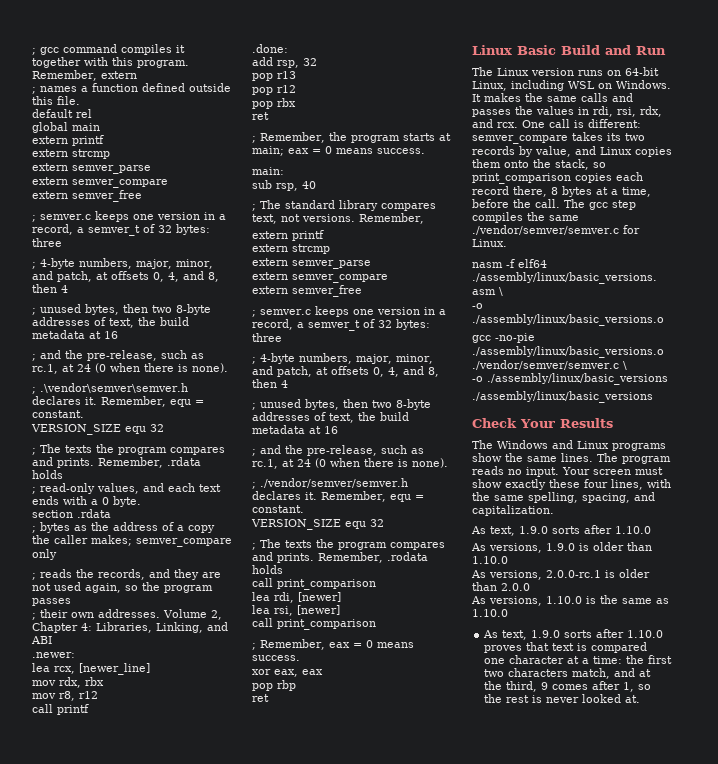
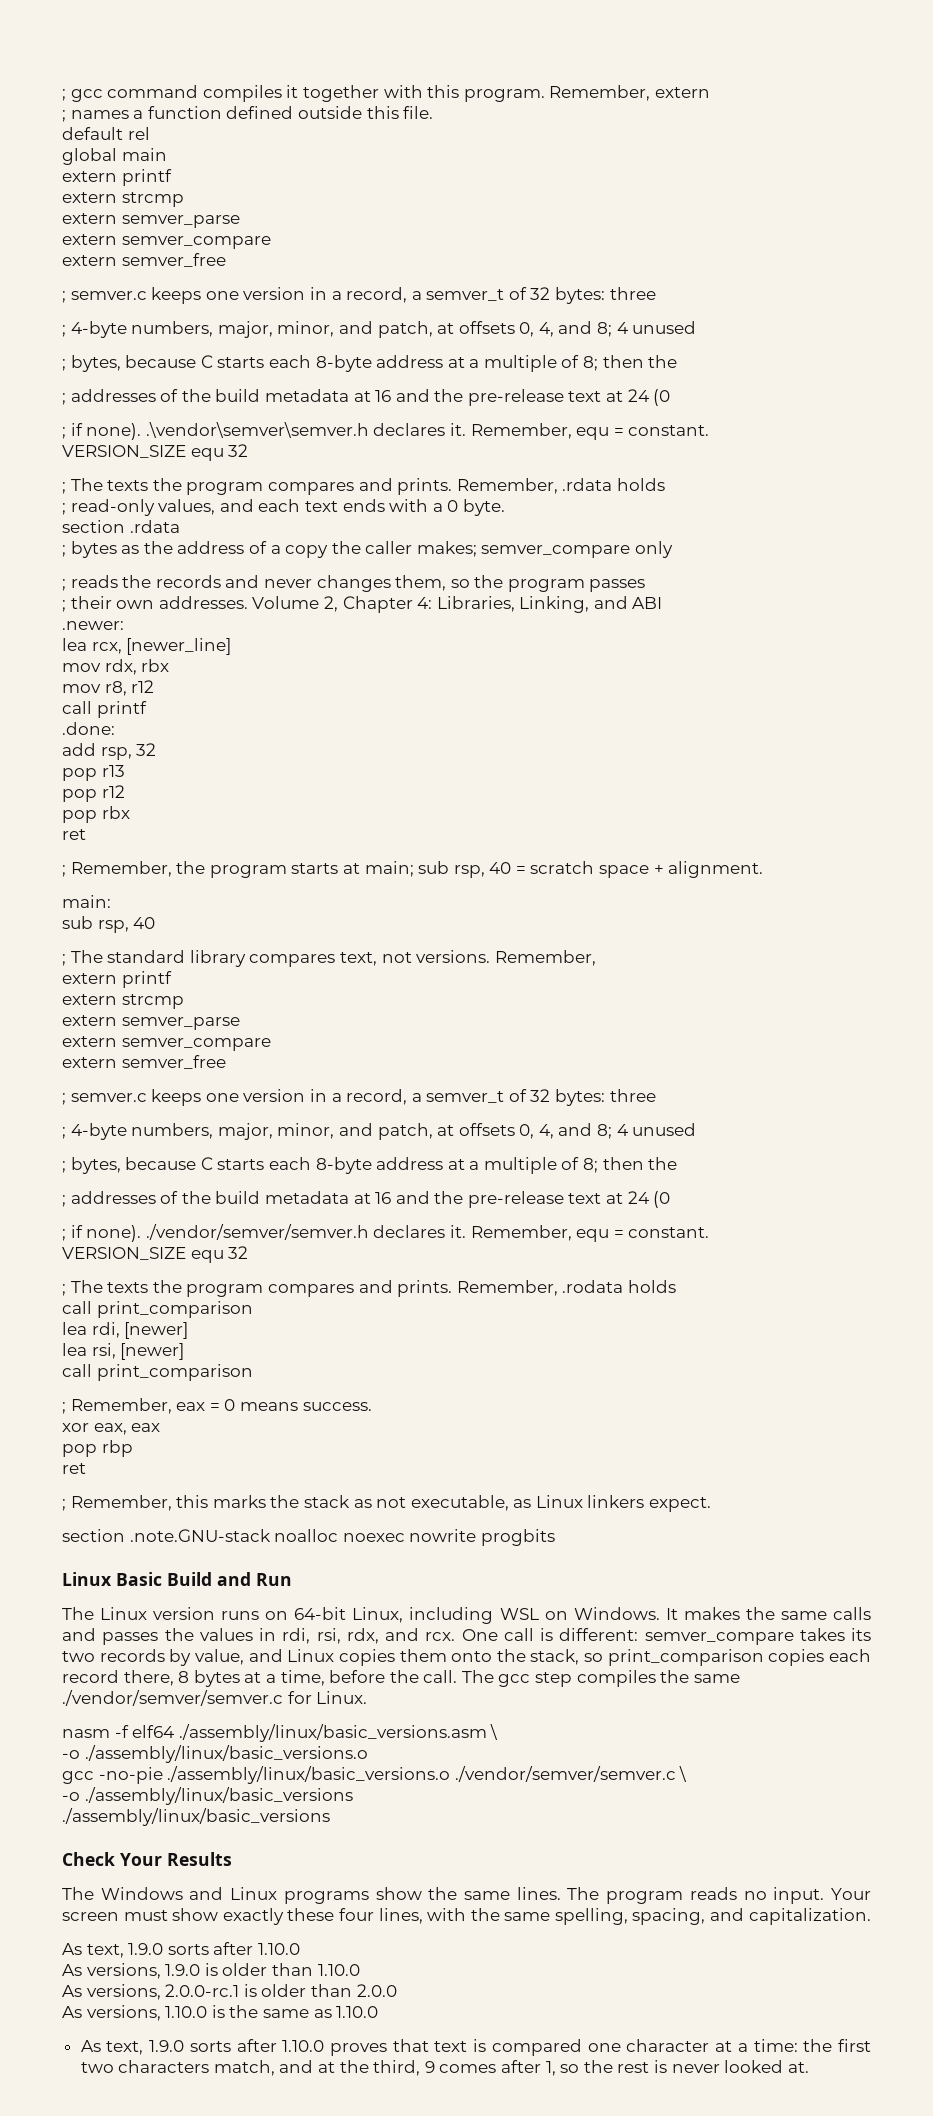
[208,272,219,282] [32,284,68,293] [32,304,211,315] [32,317,189,328] [32,330,118,339] [32,350,204,361] [32,363,228,374] [32,387,36,394] 8, then 4 // ; unused bytes, then two 8-byte addresses of text, the build metadata at 16 // ; and the pre-release, such as rc.1, at 24 (0 when there is none). // ; -> [597,321,697,337] [62,355,678,372] [62,389,671,406] [62,423,142,440] 8; 4 unused // ; bytes, because C starts each 8-byte address at a multiple of 8; then the // ; addresses of the build metadata at 16 and the pre-release text at 24 (0 // ; if none).
[98,569,221,580] [32,582,121,593] records, and they are not used again, -> [155,575,447,592] records and never changes them,
[288,146,425,154] eax = 0 means success. -> [418,861,764,878] sub rsp, 40 = scratch space + alignment.
[428,367,439,377] [252,379,288,388] [252,399,431,410] [252,412,409,423] [252,425,338,434] [252,445,424,456] [252,458,448,469] [252,482,256,489] 8, then 4 // ; unused bytes, then two 8-byte addresses of text, the build metadata at 16 // ; and the pre-release, such as rc.1, at 24 (0 when there is none). // ; -> [597,1123,697,1139] [62,1157,678,1174] [62,1191,671,1208] [62,1225,142,1242] 8; 4 unused // ; bytes, because C starts each 8-byte address at a multiple of 8; then the // ; addresses of the build metadata at 16 and the pre-release text at 24 (0 // ; if none).
(269, 698) none -> [62,1495,712,1512] [62,1529,555,1546] // ; Remember, this marks the stack as not executable, as Linux linkers expect. // section .note.GNU-stack noalloc noexec nowrite progbits

